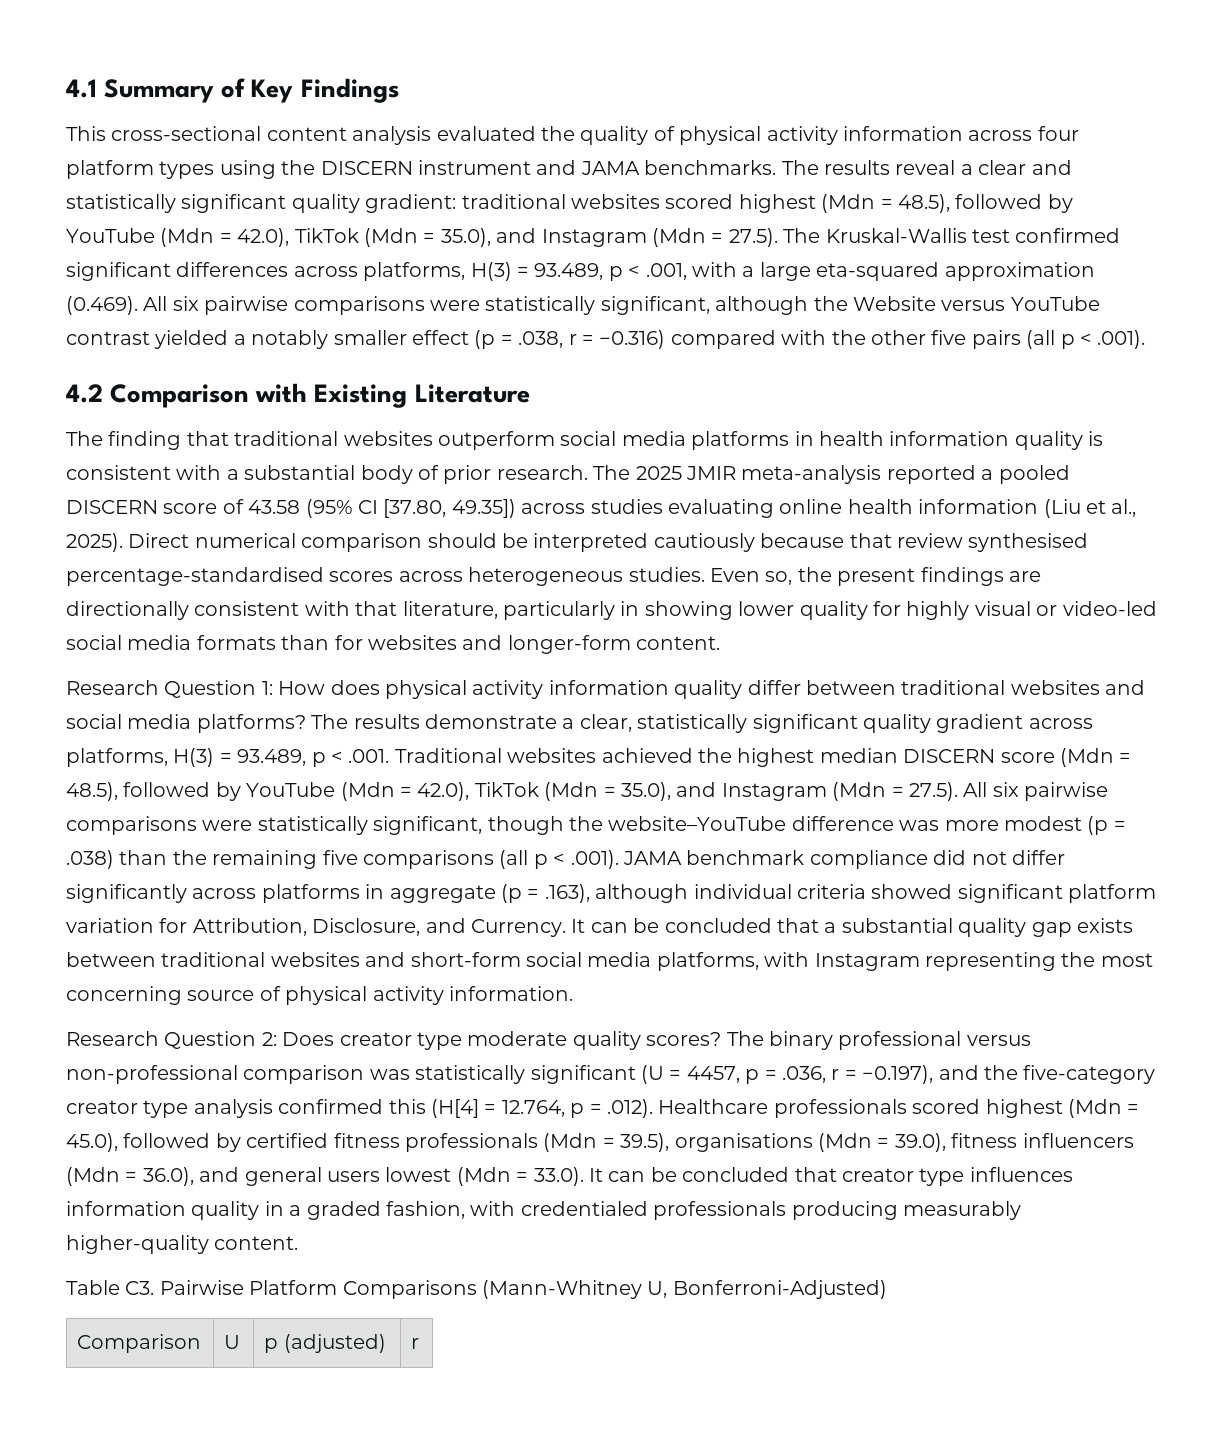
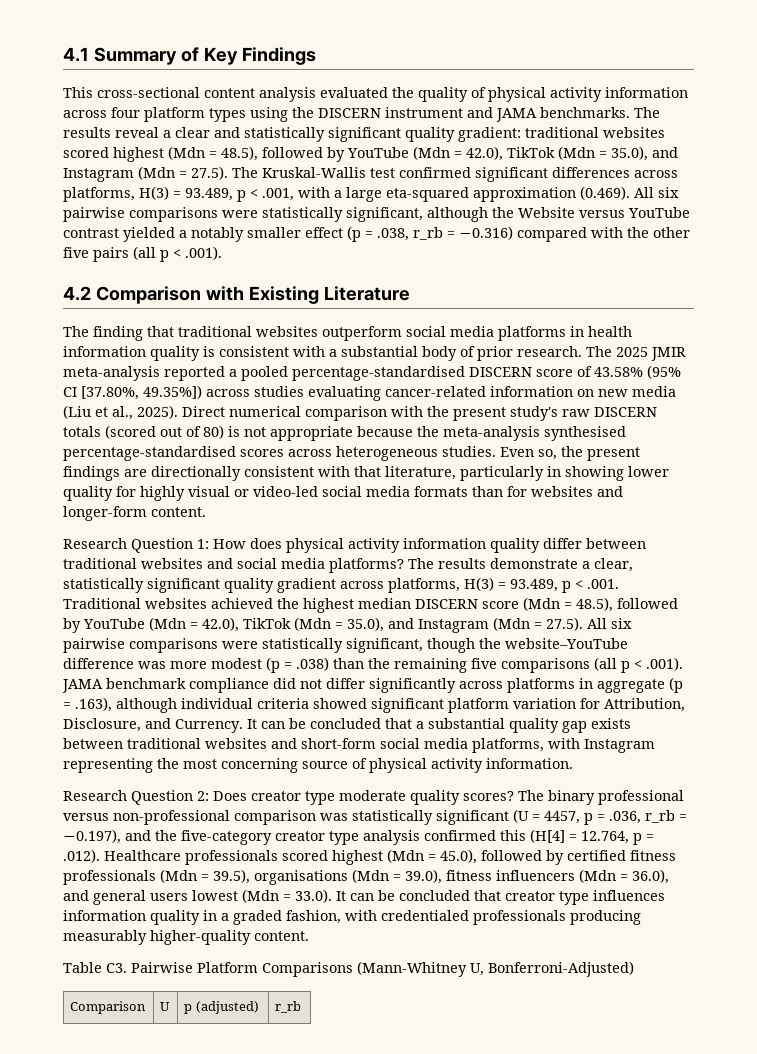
[568,334,577,345] r -> [413,227,443,240] r_rb
(1070, 474) none -> [292,366,465,381] percentage-standardised
[248,500,301,514] 43.58 -> [594,367,643,377] 43.58%
[383,499,516,518] [37.80, 49.35]) -> [81,385,202,400] [37.80%, 49.35%])
[779,499,1039,514] online health information -> [385,386,676,397] cancer-related information on new media
[427,533,963,552] should be interpreted cautiously because that review -> [391,406,657,421] [63,425,540,441] with the present study's raw DISCERN totals (scored out of 80) is not appropriate because the meta-analysis
[831,1069,840,1080] r -> [645,810,675,823] r_rb
[411,1338,420,1349] r -> [275,1001,302,1013] r_rb

